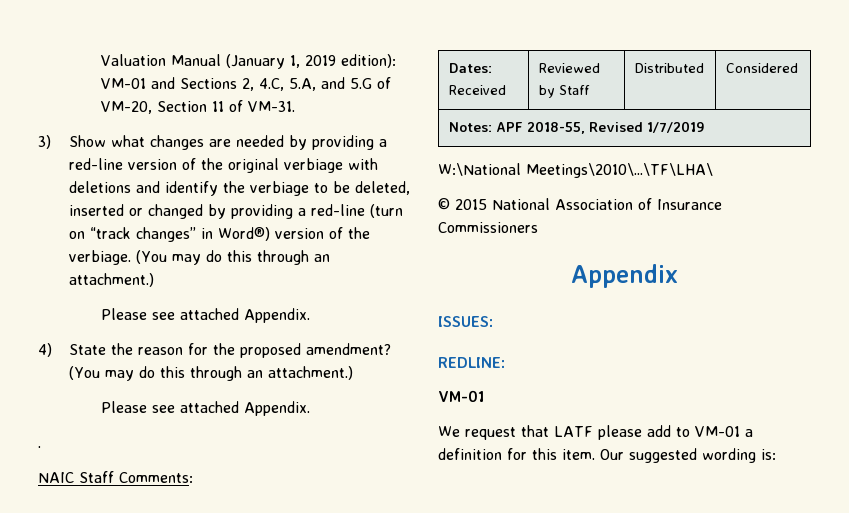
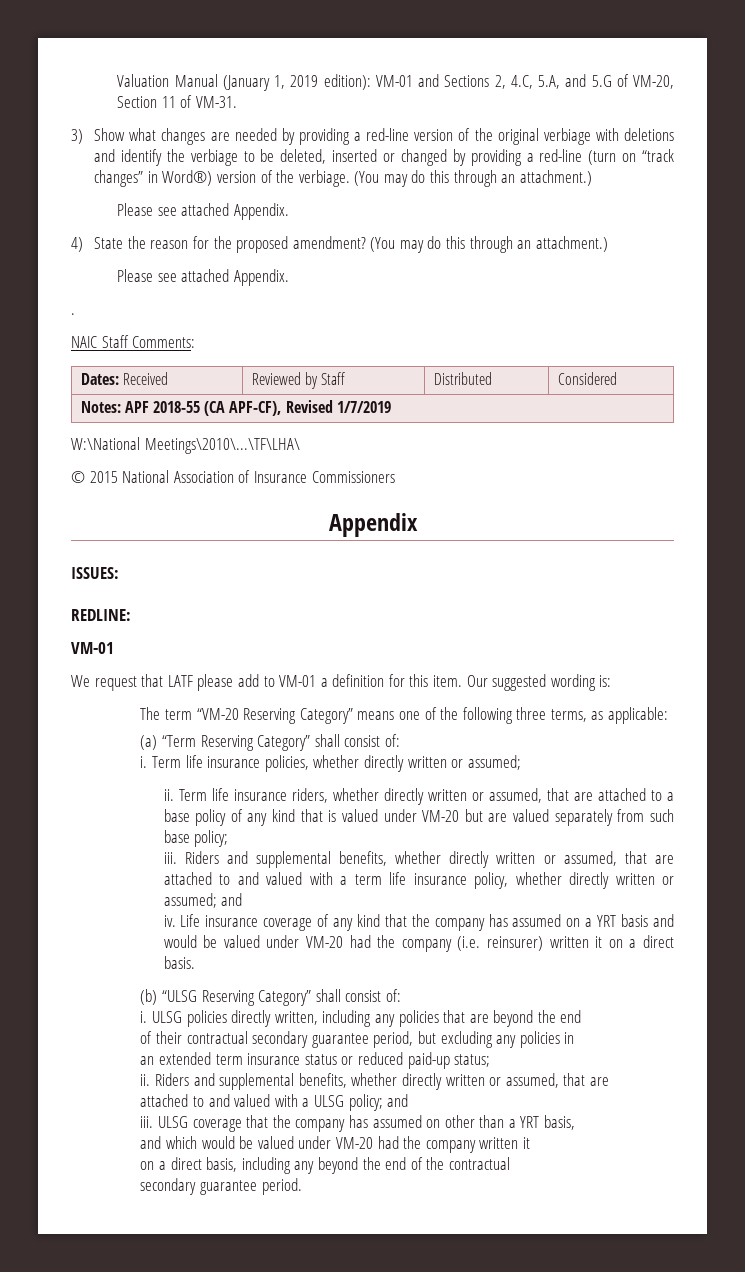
[526,121,585,134] 2018-55, -> [153,401,282,416] 2018-55 (CA APF-CF),
(776, 454) none -> [140,707,669,724] [140,734,400,751] [140,755,521,772] [163,788,674,805] [163,809,674,826] [163,830,229,847] [163,851,674,868] [163,872,674,889] [163,893,243,908] [163,914,674,931] [163,935,674,952] [163,956,195,969] [140,989,401,1006] [140,1010,582,1027] [140,1031,575,1048] [140,1052,491,1069] [140,1073,609,1090] [140,1094,409,1111] [140,1115,576,1132] [140,1136,530,1153] [140,1157,510,1174] [140,1178,302,1195] // The term “VM-20 Reserving Category” means one of the following three terms, as applicable: // (a) “Term Reserving Category” shall consist of: // i. Term life insurance policies, whether directly written or assumed; // ii. Term life insurance riders, whether directly written or assumed, that are attached to a base policy of any kind that is valued under VM-20 but are valued separately from such base policy; // iii. Riders and supplemental benefits, whether directly written or assumed, that are attached to and valued with a term life insurance policy, whether directly written or assumed; and // iv. Life insurance coverage of any kind that the company has assumed on a YRT basis and would be valued under VM-20 had the company (i.e. reinsurer) written it on a direct basis. // (b) “ULSG Reserving Category” shall consist of: // i. ULSG policies directly written, including any policies that are beyond the end // of their contractual secondary guarantee period, but excluding any policies in // an extended term insurance status or reduced paid-up status; // ii. Riders and supplemental benefits, whether directly written or assumed, that are // attached to and valued with a ULSG policy; and // iii. ULSG coverage that the company has assumed on other than a YRT basis, // and which would be valued under VM-20 had the company written it // on a direct basis, including any beyond the end of the contractual // secondary guarantee period.

